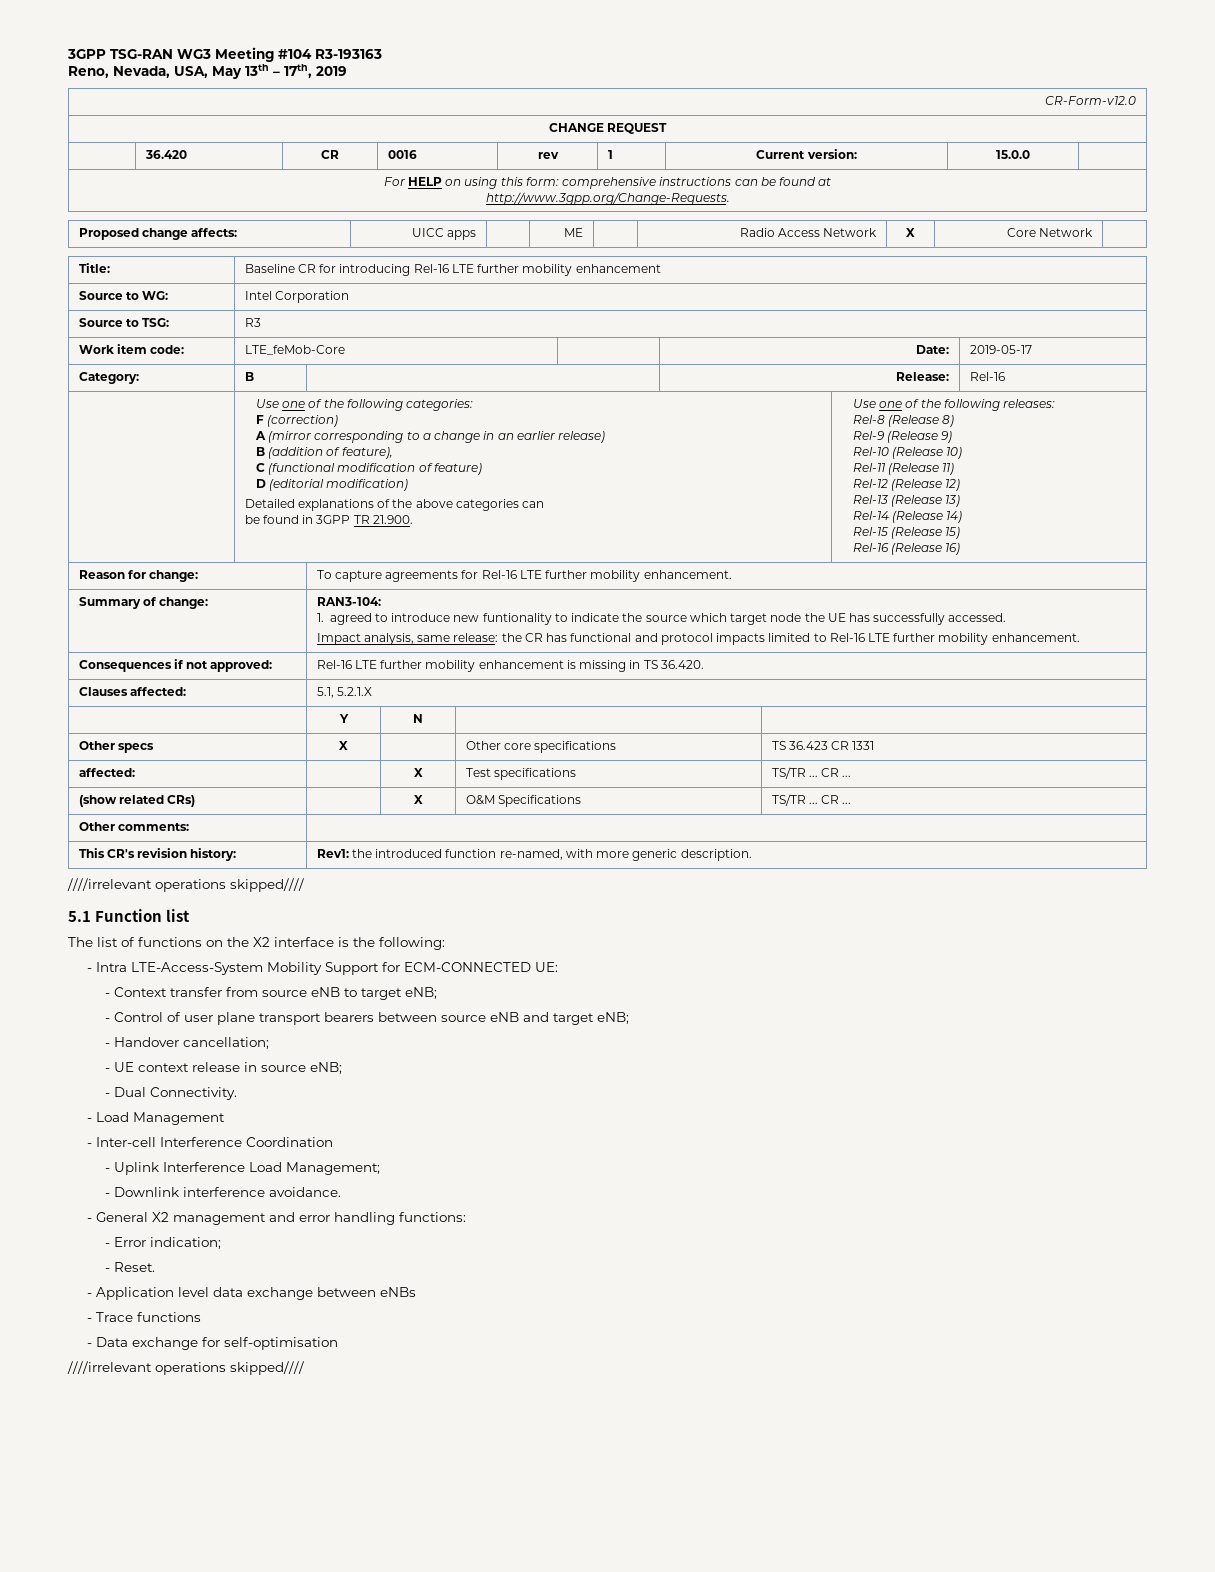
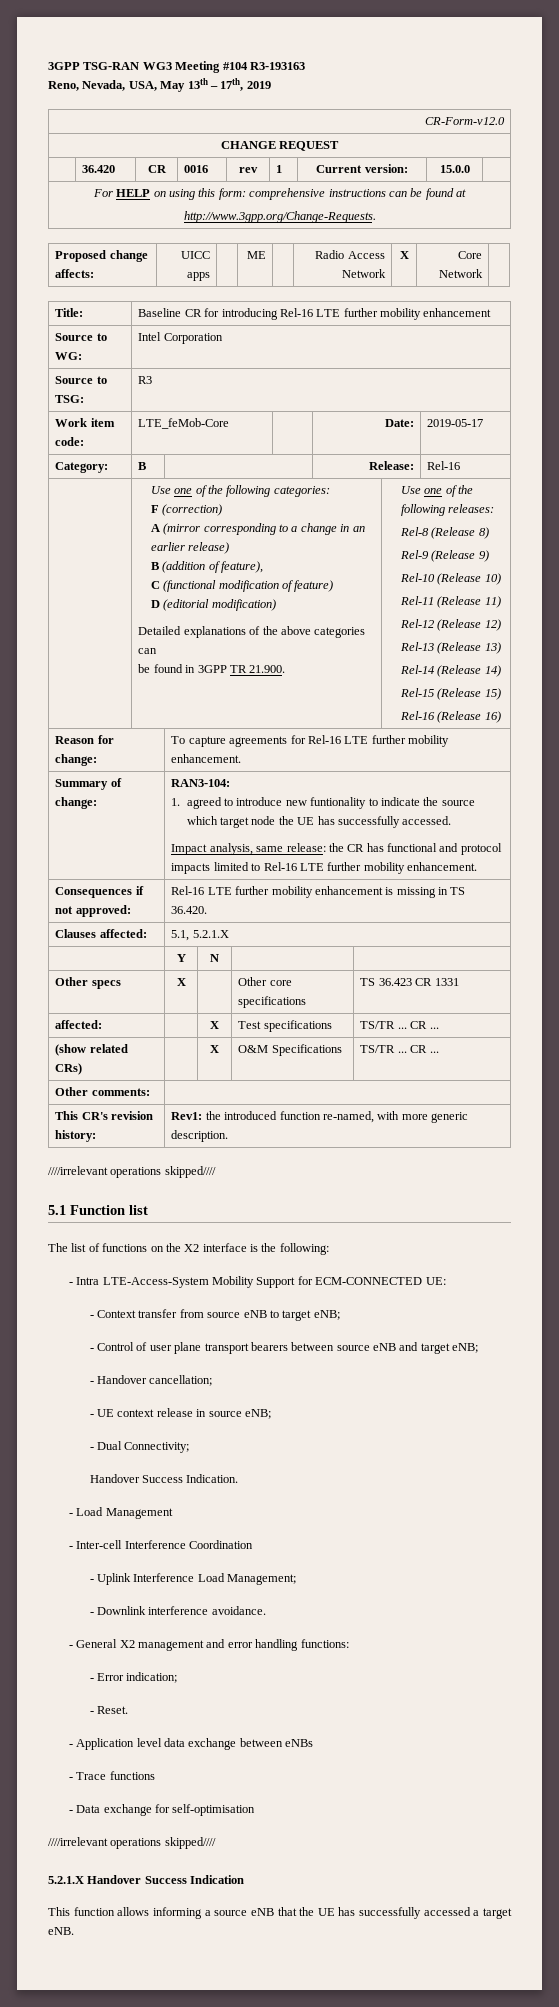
[150,1087,238,1100] Connectivity. -> [124,1442,190,1453] [89,1474,239,1483] Connectivity; // Handover Success Indication.
(304, 1368) none -> [48,1875,245,1884] [48,1907,513,1919] [48,1927,74,1935] // 5.2.1.X Handover Success Indication // This function allows informing a source eNB that the UE has successfully accessed a target eNB.

